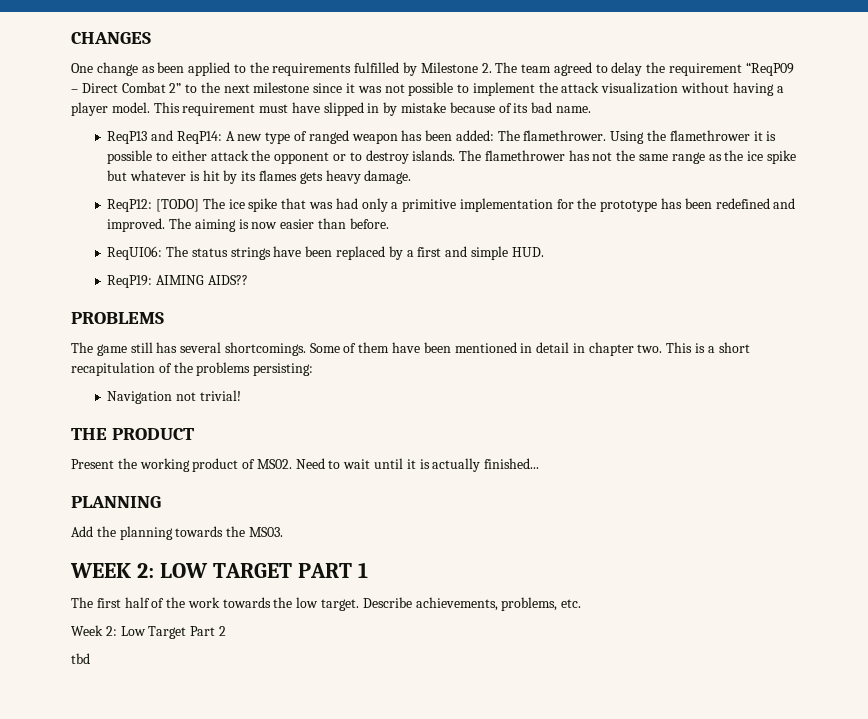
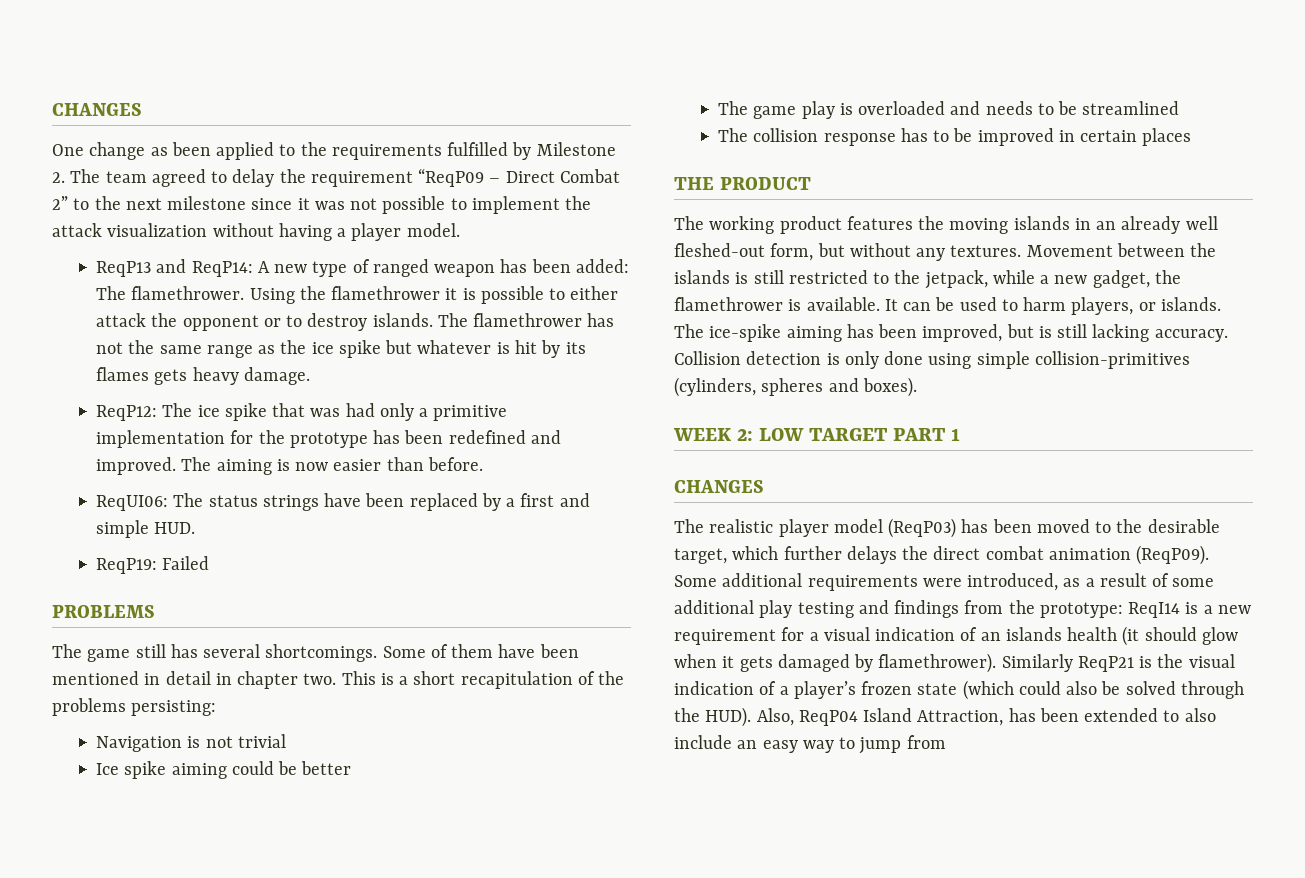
[153,102,591,116] This requirement must have slipped in by mistake because of its bad name. -> (460, 230) none
[156,199,200,212] [TODO] -> (158, 413) none
[156,275,248,285] AIMING AIDS?? -> [162,556,210,570] Failed
[176,390,241,401] [71,428,195,440] [71,458,540,472] [71,496,161,508] [71,526,283,540] not trivial! // THE PRODUCT // Present the working product of MS02. Need to wait until it is actually finished... // PLANNING // Add the planning towards the MS03. -> [187,734,286,748] [96,761,352,779] [718,101,1180,119] [718,128,1192,146] [674,177,811,190] [674,216,1218,234] [674,243,1217,261] [674,270,1181,289] [674,297,1221,315] [674,324,1228,342] [674,351,1190,369] [674,377,917,397] is not trivial // Ice spike aiming could be better // The game play is overloaded and needs to be streamlined // The collision response has to be improved in certain places // THE PRODUCT // The working product features the moving islands in an already well fleshed-out form, but without any textures. Movement between the islands is still restricted to the jetpack, while a new gadget, the flamethrower is available. It can be used to harm players, or islands. The ice-spike aiming has been improved, but is still lacking accuracy. Collision detection is only done using simple collision-primitives (cylinders, spheres and boxes).
[71,597,582,611] [71,625,226,639] [71,653,90,664] // The first half of the work towards the low target. Describe achievements, problems, etc. // Week 2: Low Target Part 2 // tbd -> [674,480,764,493] [674,518,1220,538] [674,545,1210,565] [674,573,1215,591] [674,600,1251,618] [674,626,1238,646] [674,653,1235,673] [674,680,1244,700] [674,707,1216,727] [674,735,946,754] // CHANGES // The realistic player model (ReqP03) has been moved to the desirable target, which further delays the direct combat animation (ReqP09). Some additional requirements were introduced, as a result of some additional play testing and findings from the prototype: ReqI14 is a new requirement for a visual indication of an islands health (it should glow when it gets damaged by flamethrower). Similarly ReqP21 is the visual indication of a player’s frozen state (which could also be solved through the HUD). Also, ReqP04 Island Attraction, has been extended to also include an easy way to jump from

